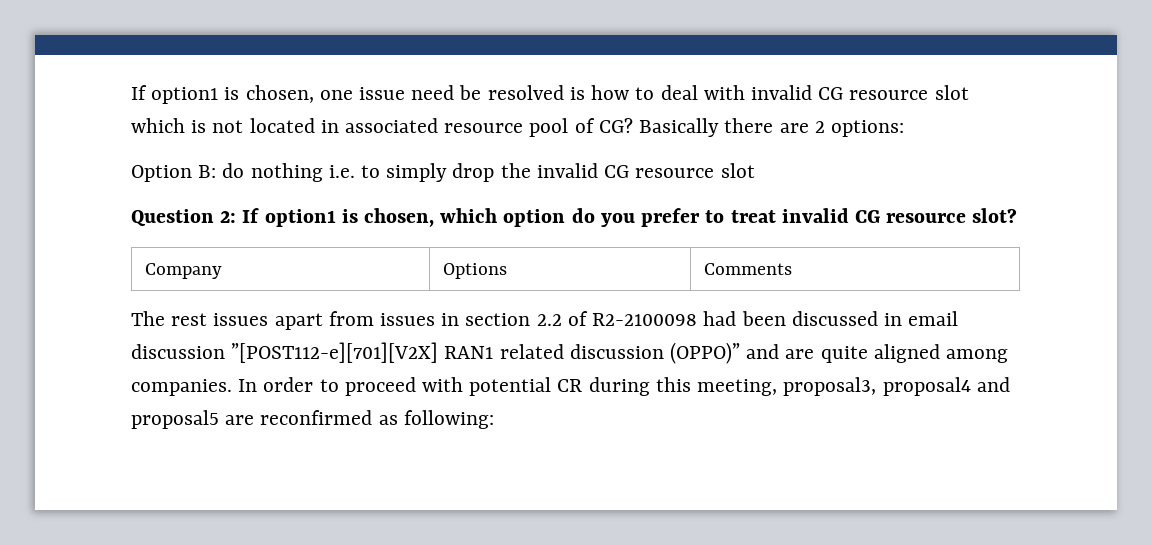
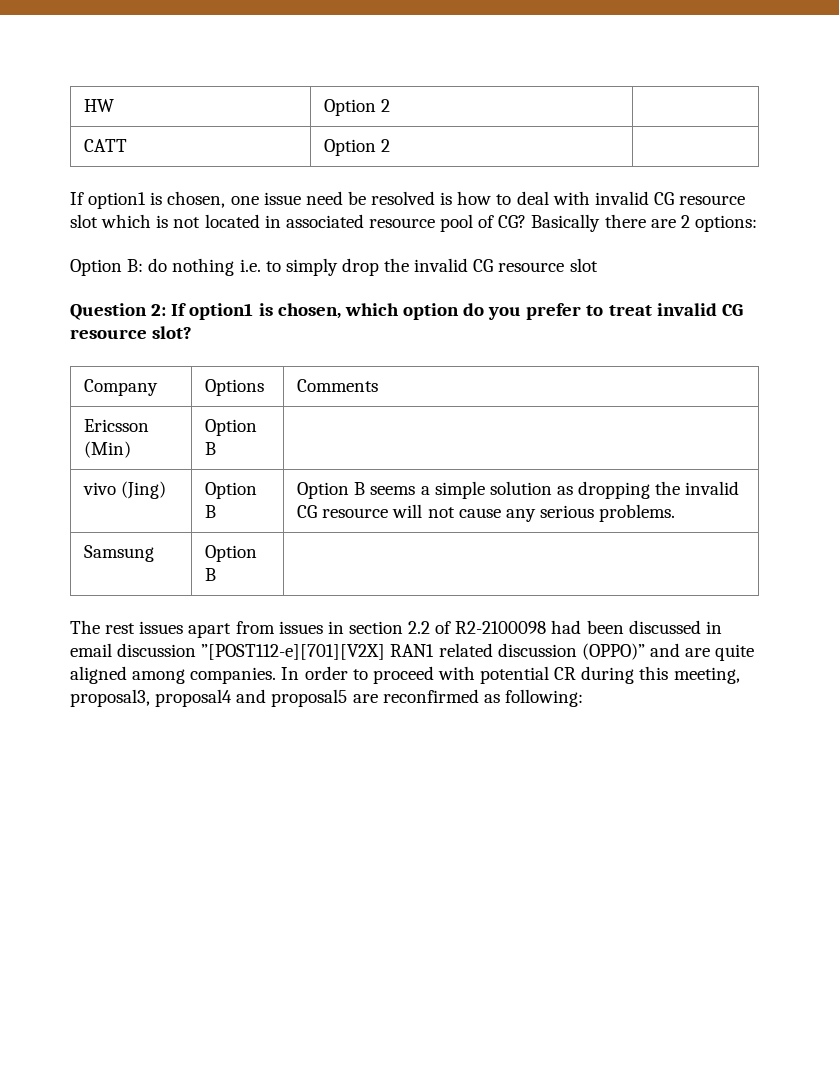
(131, 92) none -> [84,99,115,112] [324,99,391,116] [84,139,128,152] [324,139,391,156] HW | Option 2 | // CATT | Option 2 | //
(792, 269) none -> [84,419,150,432] [84,441,132,458] [205,419,258,436] [205,442,217,455] [83,481,167,499] [205,482,258,499] [205,505,217,518] [297,481,740,499] [297,504,676,522] [84,545,155,562] [205,545,258,562] [205,568,217,581] // Ericsson (Min) | Option B | // vivo (Jing) | Option B | Option B seems a simple solution as dropping the invalid CG resource will not cause any serious problems. // Samsung | Option B |

